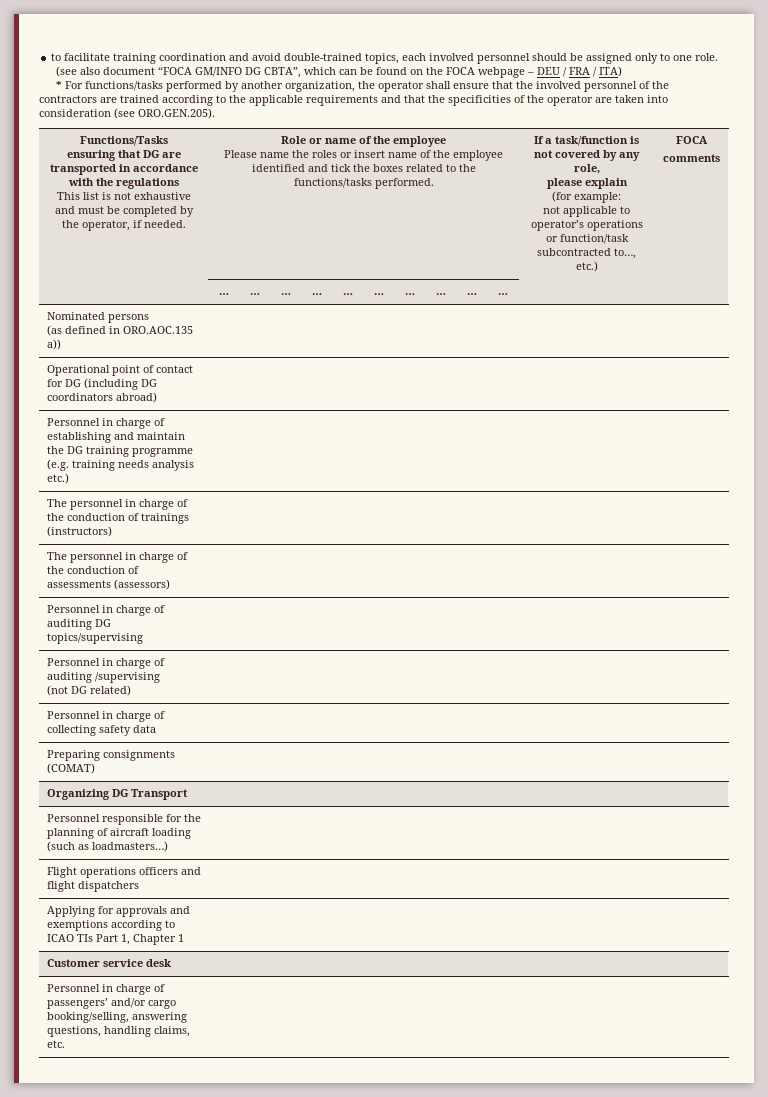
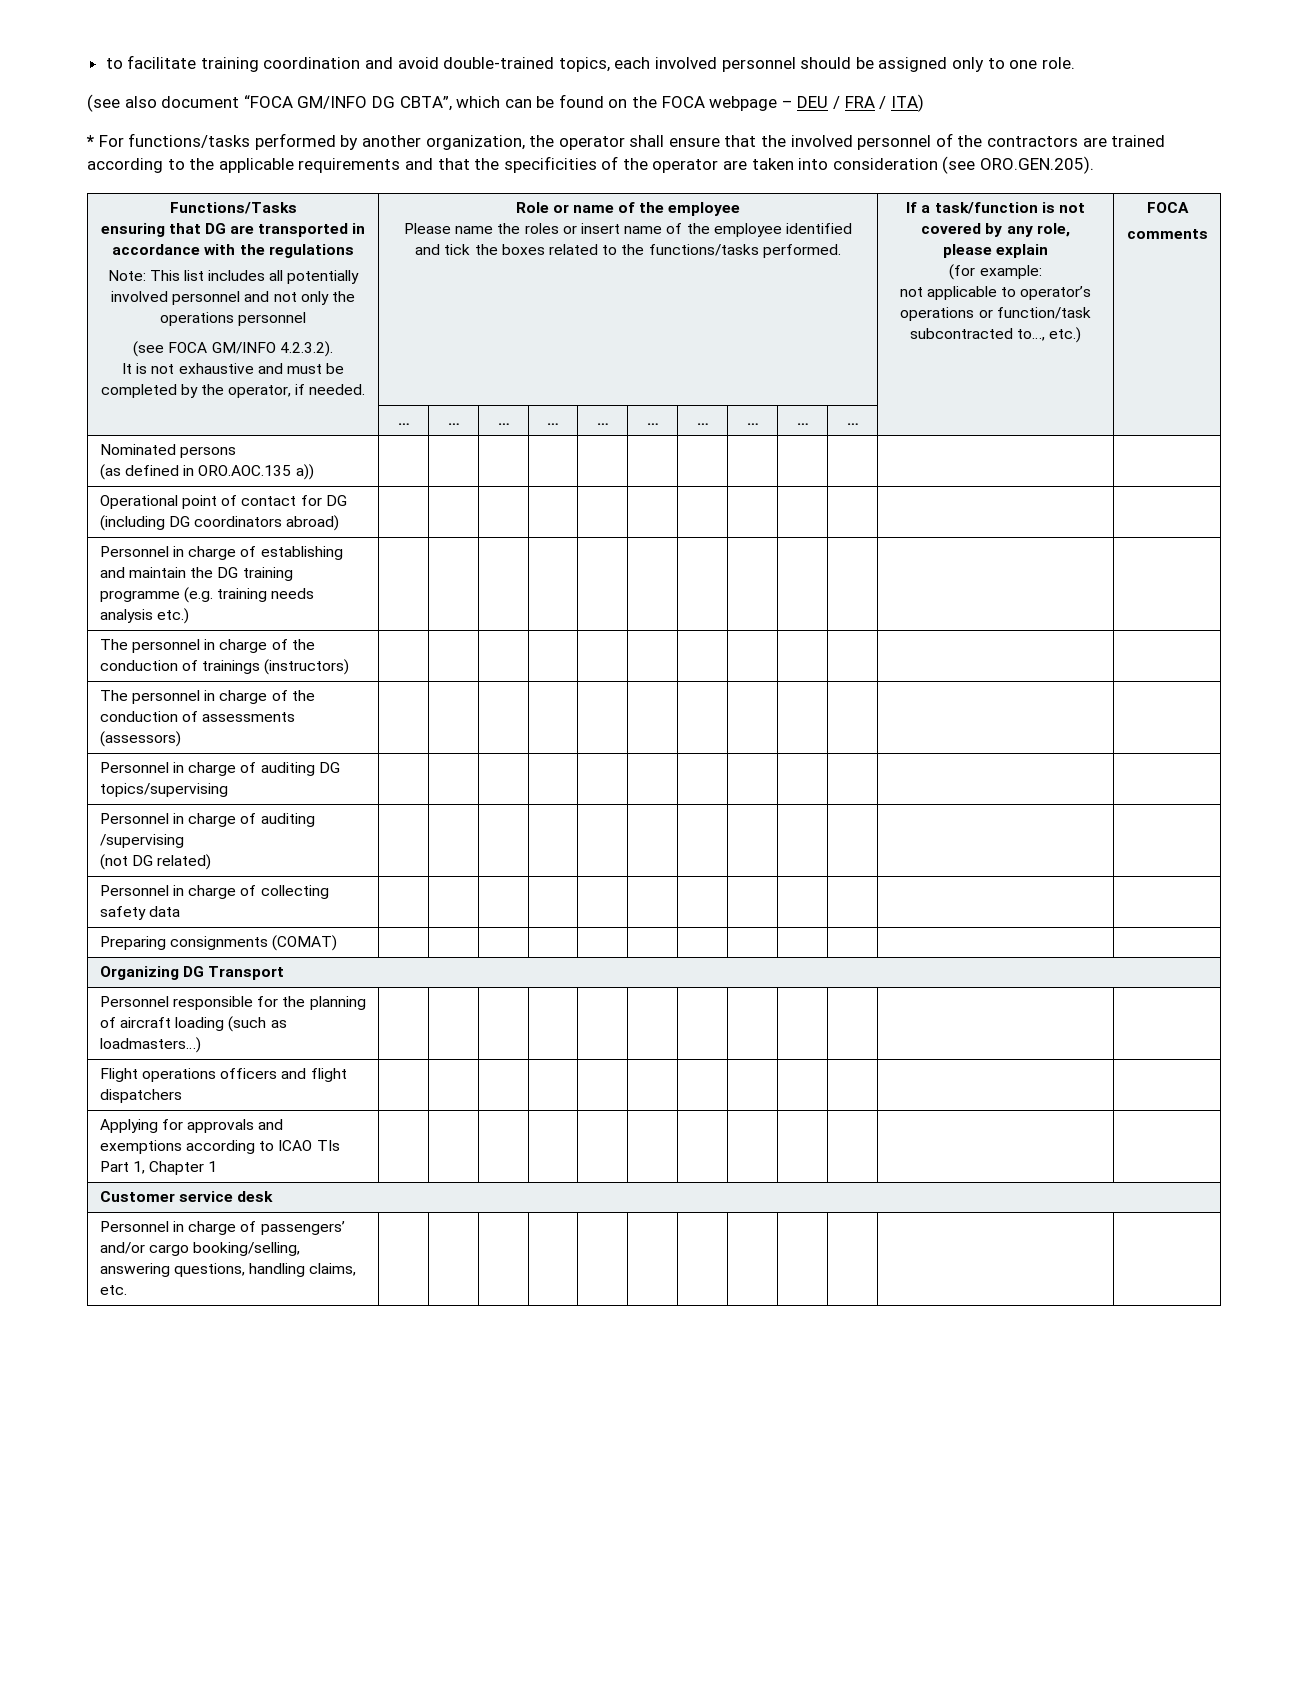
(179, 183) none -> [107,270,146,281] Note:
(99, 196) none -> [208,270,360,284] [111,291,355,305] [159,312,307,326] [133,341,333,357] [121,363,132,374] includes all potentially involved personnel and not only the operations personnel // (see FOCA GM/INFO 4.2.3.2). // It

